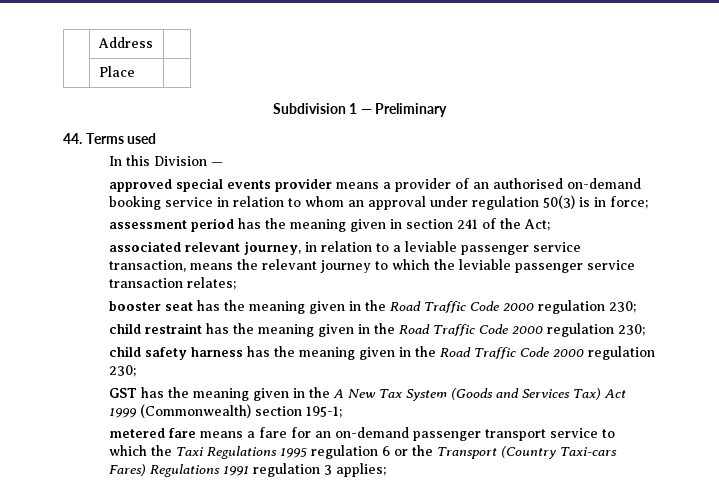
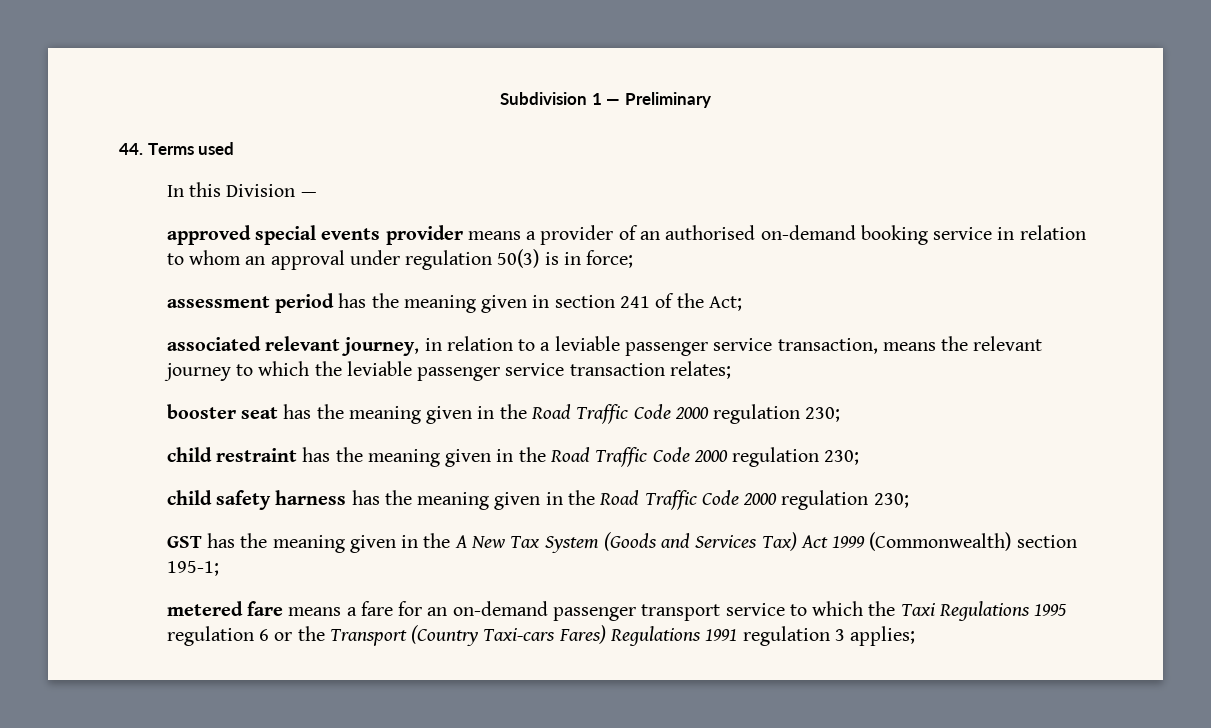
[97,37,153,48] [98,66,135,77] | Address | // | Place | // -> (500, 98) none

